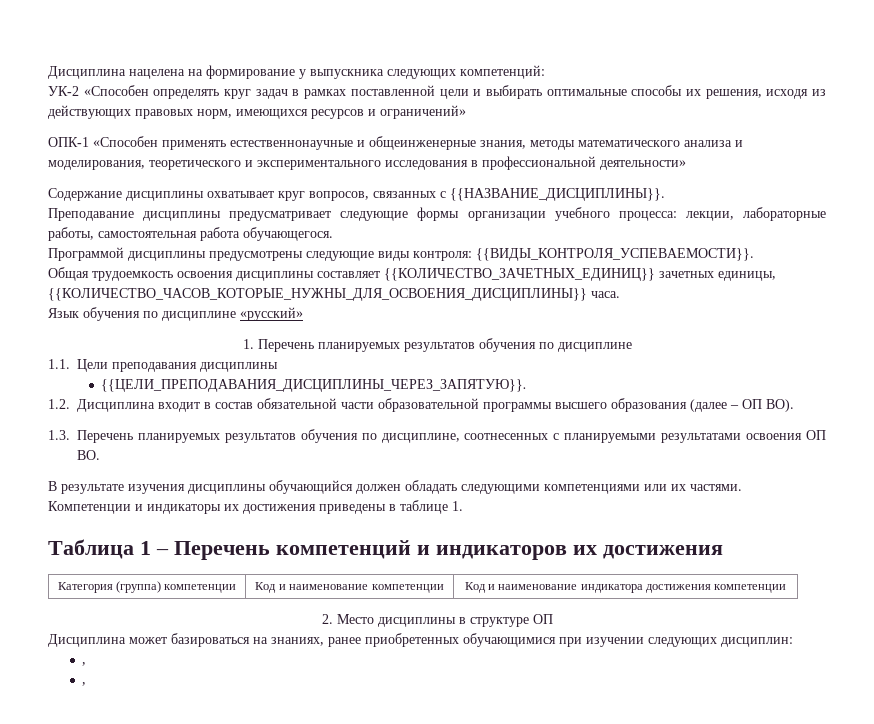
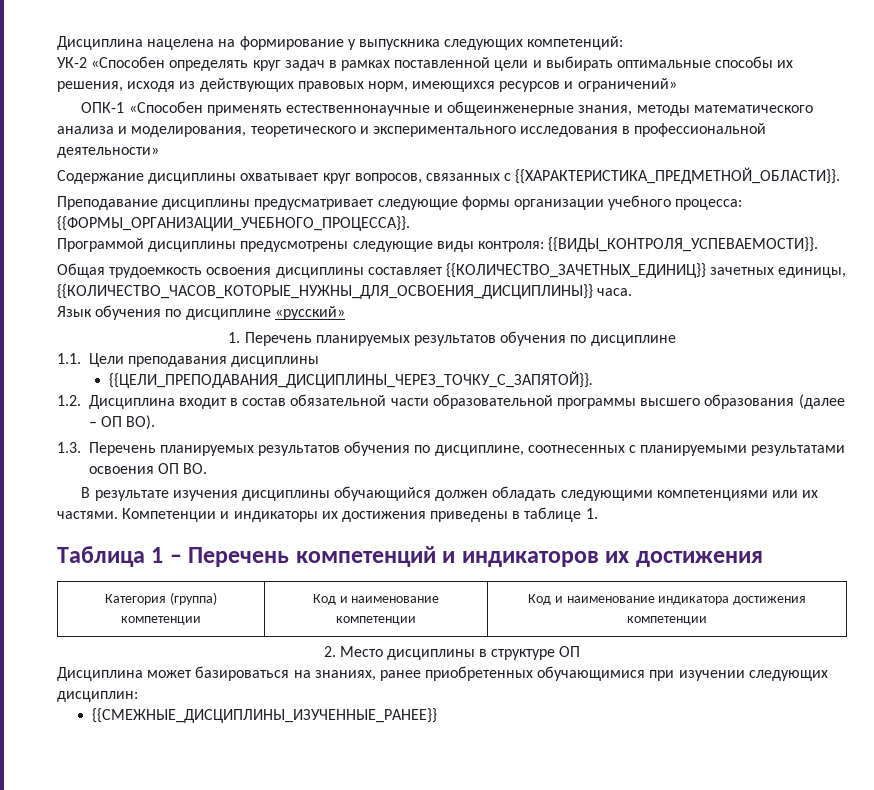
[450,188,665,201] {{НАЗВАНИЕ_ДИСЦИПЛИНЫ}}. -> [515,167,841,184] {{ХАРАКТЕРИСТИКА_ПРЕДМЕТНОЙ_ОБЛАСТИ}}.
[685,207,826,221] [48,227,333,241] лекции, лабораторные работы, самостоятельная работа обучающегося. -> [57,216,410,231] {{ФОРМЫ_ОРГАНИЗАЦИИ_УЧЕБНОГО_ПРОЦЕССА}}.
[101,379,528,392] {{ЦЕЛИ_ПРЕПОДАВАНИЯ_ДИСЦИПЛИНЫ_ЧЕРЕЗ_ЗАПЯТУЮ}}. -> [109,371,594,388] {{ЦЕЛИ_ПРЕПОДАВАНИЯ_ДИСЦИПЛИНЫ_ЧЕРЕЗ_ТОЧКУ_С_ЗАПЯТОЙ}}.
[82,662,87,666] [82,682,87,686] , // , -> [91,708,437,723] {{СМЕЖНЫЕ_ДИСЦИПЛИНЫ_ИЗУЧЕННЫЕ_РАНЕЕ}}

